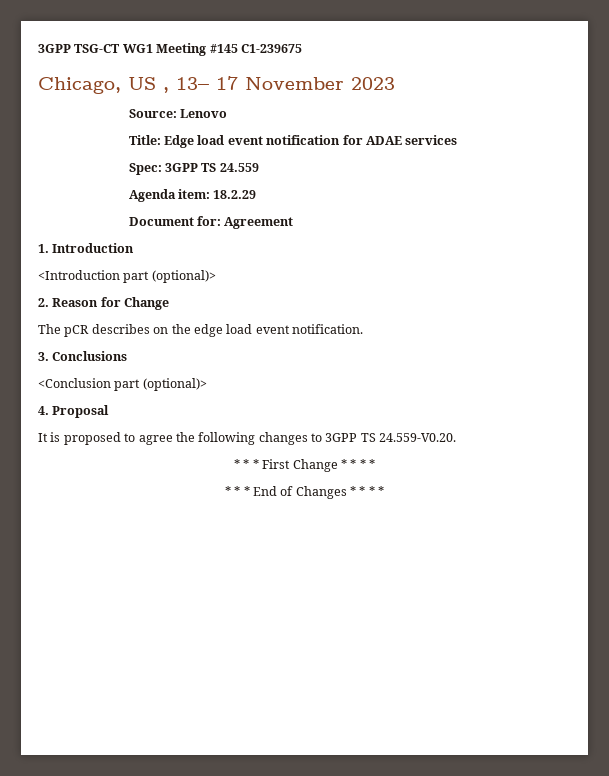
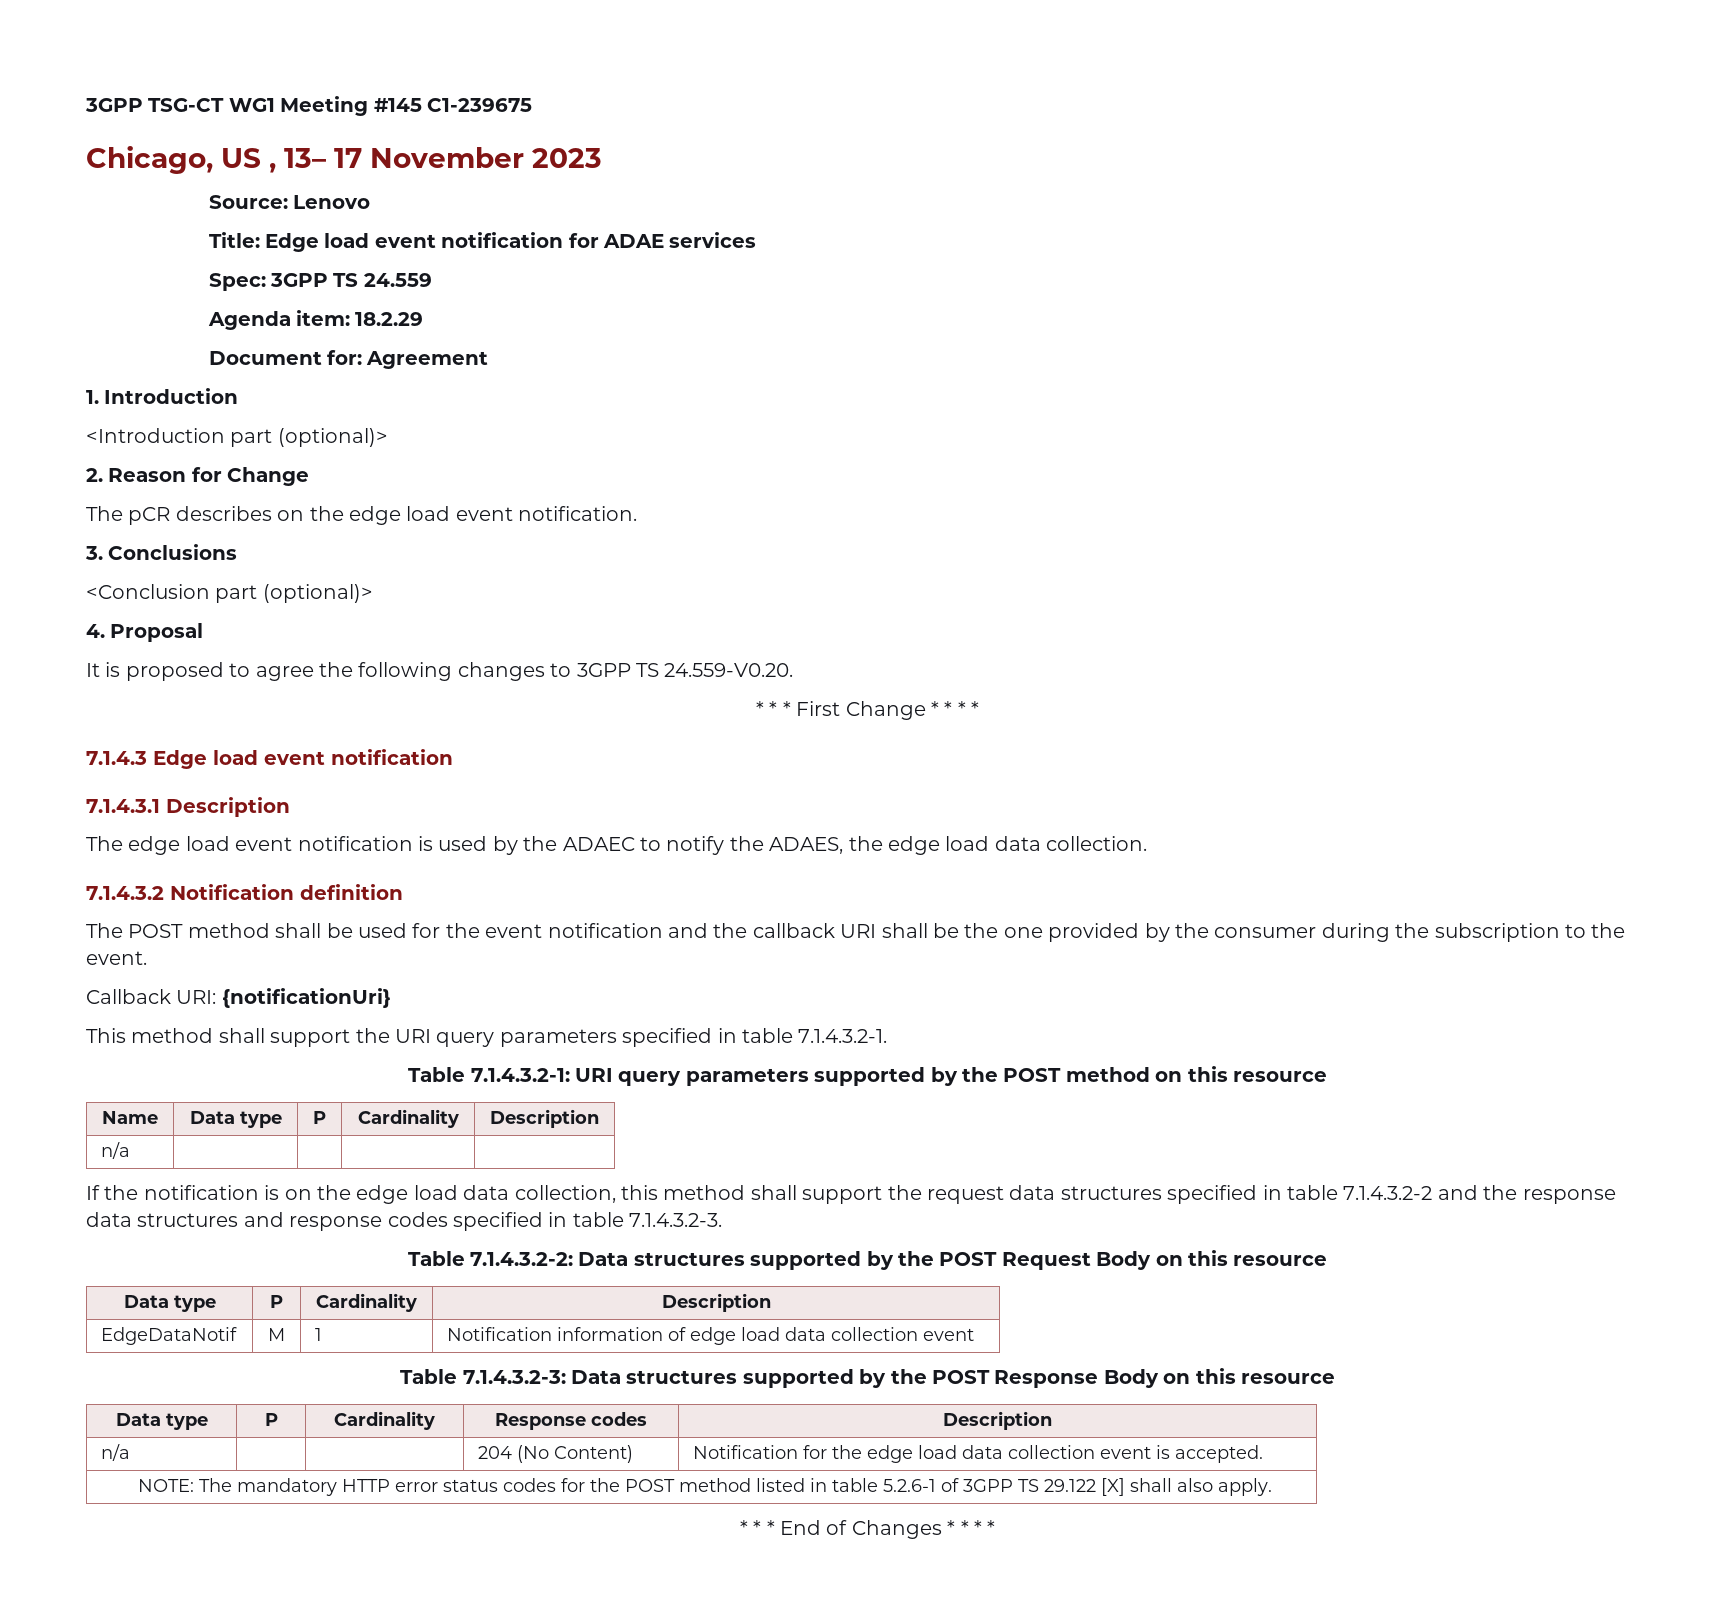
(375, 464) none -> [86,749,453,769] [86,797,290,817] [86,836,1148,855] [86,884,403,900] [86,923,1626,942] [86,951,147,965] [86,988,391,1008] [86,1028,888,1047] [408,1066,1327,1086] [102,1111,158,1124] [189,1111,282,1128] [313,1111,326,1124] [357,1109,459,1128] [490,1109,599,1128] [101,1142,131,1159] [86,1185,1616,1204] [86,1212,723,1231] [407,1250,1328,1270] [123,1295,216,1312] [270,1295,283,1308] [316,1293,417,1312] [661,1293,771,1312] [101,1327,238,1345] [268,1328,285,1341] [315,1328,323,1341] [447,1327,975,1345] [400,1368,1335,1388] [115,1413,208,1430] [264,1413,278,1426] [334,1411,435,1430] [495,1412,647,1430] [942,1411,1052,1430] [101,1444,131,1461] [478,1445,634,1463] [693,1445,1264,1463] [137,1478,1272,1496] // 7.1.4.3 Edge load event notification // 7.1.4.3.1 Description // The edge load event notification is used by the ADAEC to notify the ADAES, the edge load data collection. // 7.1.4.3.2 Notification definition // The POST method shall be used for the event notification and the callback URI shall be the one provided by the consumer during the subscription to the event. // Callback URI: {notificationUri} // This method shall support the URI query parameters specified in table 7.1.4.3.2-1. // Table 7.1.4.3.2-1: URI query parameters supported by the POST method on this resource // Name | Data type | P | Cardinality | Description // n/a | | | | // If the notification is on the edge load data collection, this method shall support the request data structures specified in table 7.1.4.3.2-2 and the response data structures and response codes specified in table 7.1.4.3.2-3. // Table 7.1.4.3.2-2: Data structures supported by the POST Request Body on this resource // Data type | P | Cardinality | Description // EdgeDataNotif | M | 1 | Notification information of edge load data collection event // Table 7.1.4.3.2-3: Data structures supported by the POST Response Body on this resource // Data type | P | Cardinality | Response codes | Description // n/a | | | 204 (No Content) | Notification for the edge load data collection event is accepted. // NOTE: The mandatory HTTP error status codes for the POST method listed in table 5.2.6-1 of 3GPP TS 29.122 [X] shall also apply.

